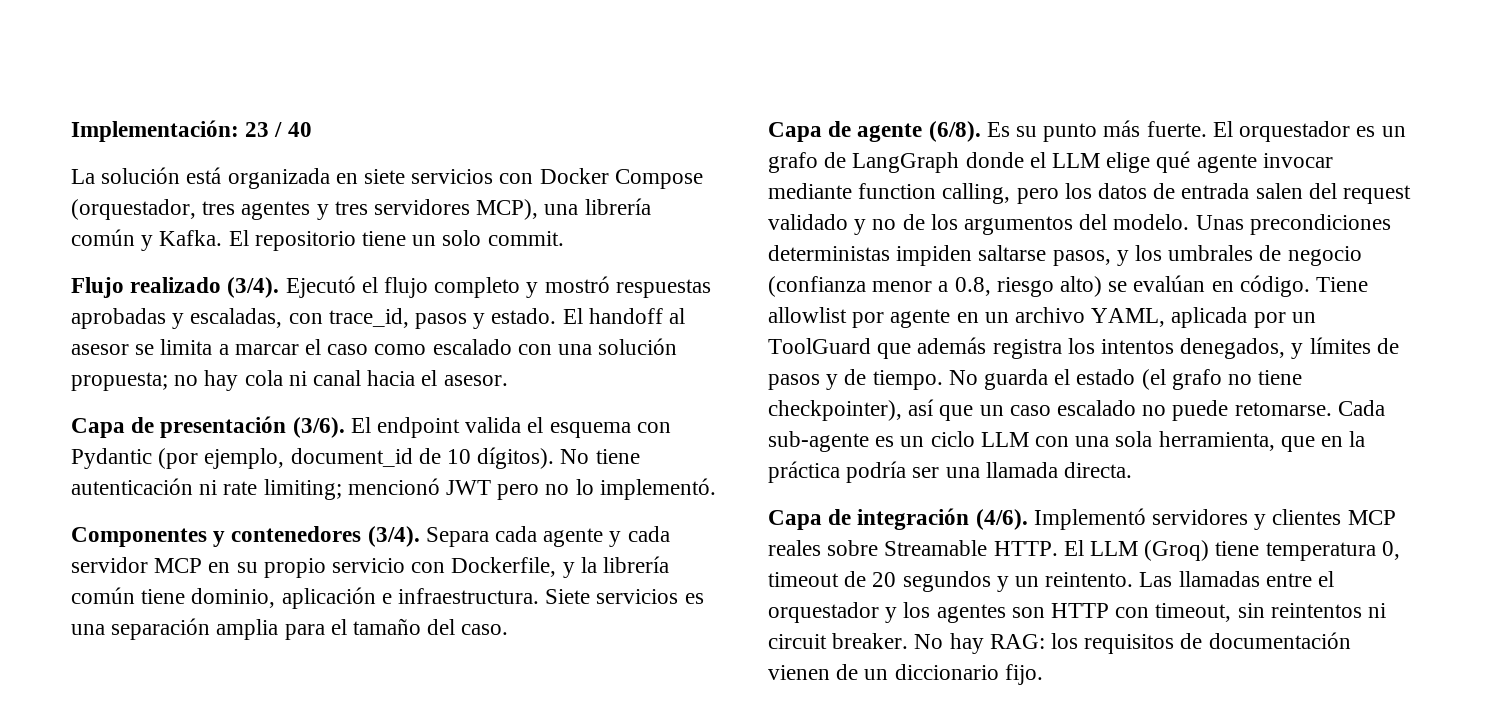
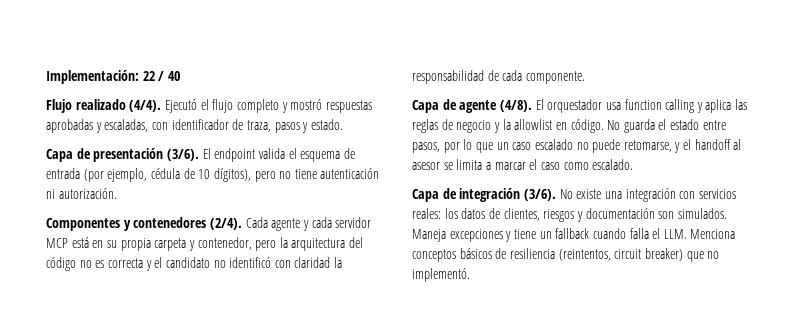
[245,122,270,137] 23 -> [142,71,155,81] 22
[71,167,703,189] [71,198,651,220] [71,229,564,251] // La solución está organizada en siete servicios con Docker Compose (orquestador, tres agentes y tres servidores MCP), una librería común y Kafka. El repositorio tiene un solo commit. -> (180, 76) none
[227,277,280,298] (3/4). -> [129,100,162,112] (4/4).
[328,308,409,328] trace_id, -> [171,119,271,132] identificador de traza,
[562,308,583,324] El -> [46,148,355,162] [46,168,380,182] [46,188,117,199] [46,217,372,231] [46,237,364,251] [46,257,343,271] [412,70,585,84] [412,99,748,113] [412,119,726,133] [412,139,692,153] // Capa de presentación (3/6). El endpoint valida el esquema de entrada (por ejemplo, cédula de 10 dígitos), pero no tiene autenticación ni autorización. // Componentes y contenedores (2/4). Cada agente y cada servidor MCP está en su propia carpeta y contenedor, pero la arquitectura del código no es correcta y el candidato no identificó con claridad la responsabilidad de cada componente. // Capa de agente (4/8). El orquestador usa function calling y aplica las reglas de negocio y la allowlist en código. No guarda el estado entre pasos, por lo que un caso escalado no puede retomarse, y el
[432,338,678,355] [71,370,508,391] [71,416,671,438] [71,447,640,469] [71,478,716,500] [71,526,670,547] [71,556,670,578] [71,587,704,609] [71,618,509,640] [768,120,1406,142] [768,151,1333,173] [768,183,1412,204] [768,214,1391,235] [768,245,1362,266] [768,275,1369,297] [768,307,1316,328] [768,337,1399,359] [768,369,1303,390] [768,399,1385,421] [768,431,1366,452] [768,461,1133,483] [768,508,1396,530] [768,540,1400,561] [768,571,1335,592] [768,602,1387,623] [768,632,1351,654] [768,664,1043,685] escalado con una solución propuesta; no hay cola ni canal hacia el asesor. // Capa de presentación (3/6). El endpoint valida el esquema con Pydantic (por ejemplo, document_id de 10 dígitos). No tiene autenticación ni rate limiting; mencionó JWT pero no lo implementó. // Componentes y contenedores (3/4). Separa cada agente y cada servidor MCP en su propio servicio con Dockerfile, y la librería común tiene dominio, aplicación e infraestructura. Siete servicios es una separación amplia para el tamaño del caso. // Capa de agente (6/8). Es su punto más fuerte. El orquestador es un grafo de LangGraph donde el LLM elige qué agente invocar mediante function calling, pero los datos de entrada salen del request validado y no de los argumentos del modelo. Unas precondiciones deterministas impiden saltarse pasos, y los umbrales de negocio (confianza menor a 0.8, riesgo alto) se evalúan en código. Tiene allowlist por agente en un archivo YAML, aplicada por un ToolGuard que además registra los intentos denegados, y límites de pasos y de tiempo. No guarda el estado (el grafo no tiene checkpointer), así que un caso escalado no puede retomarse. Cada sub-agente es un ciclo LLM con una sola herramienta, que en la práctica podría ser una llamada directa. // Capa de integración (4/6). Implementó servidores y clientes MCP reales sobre Streamable HTTP. El LLM (Groq) tiene temperatura 0, timeout de 20 segundos y un reintento. Las llamadas entre el orquestador y los agentes son HTTP con timeout, sin reintentos ni circuit breaker. No hay RAG: los requisitos de documentación vienen de un diccionario fijo. -> [592,159,634,170] [412,188,736,202] [412,208,727,222] [412,228,736,242] [412,248,720,262] [412,268,470,282] escalado. // Capa de integración (3/6). No existe una integración con servicios reales: los datos de clientes, riesgos y documentación son simulados. Maneja excepciones y tiene un fallback cuando falla el LLM. Menciona conceptos básicos de resiliencia (reintentos, circuit breaker) que no implementó.

